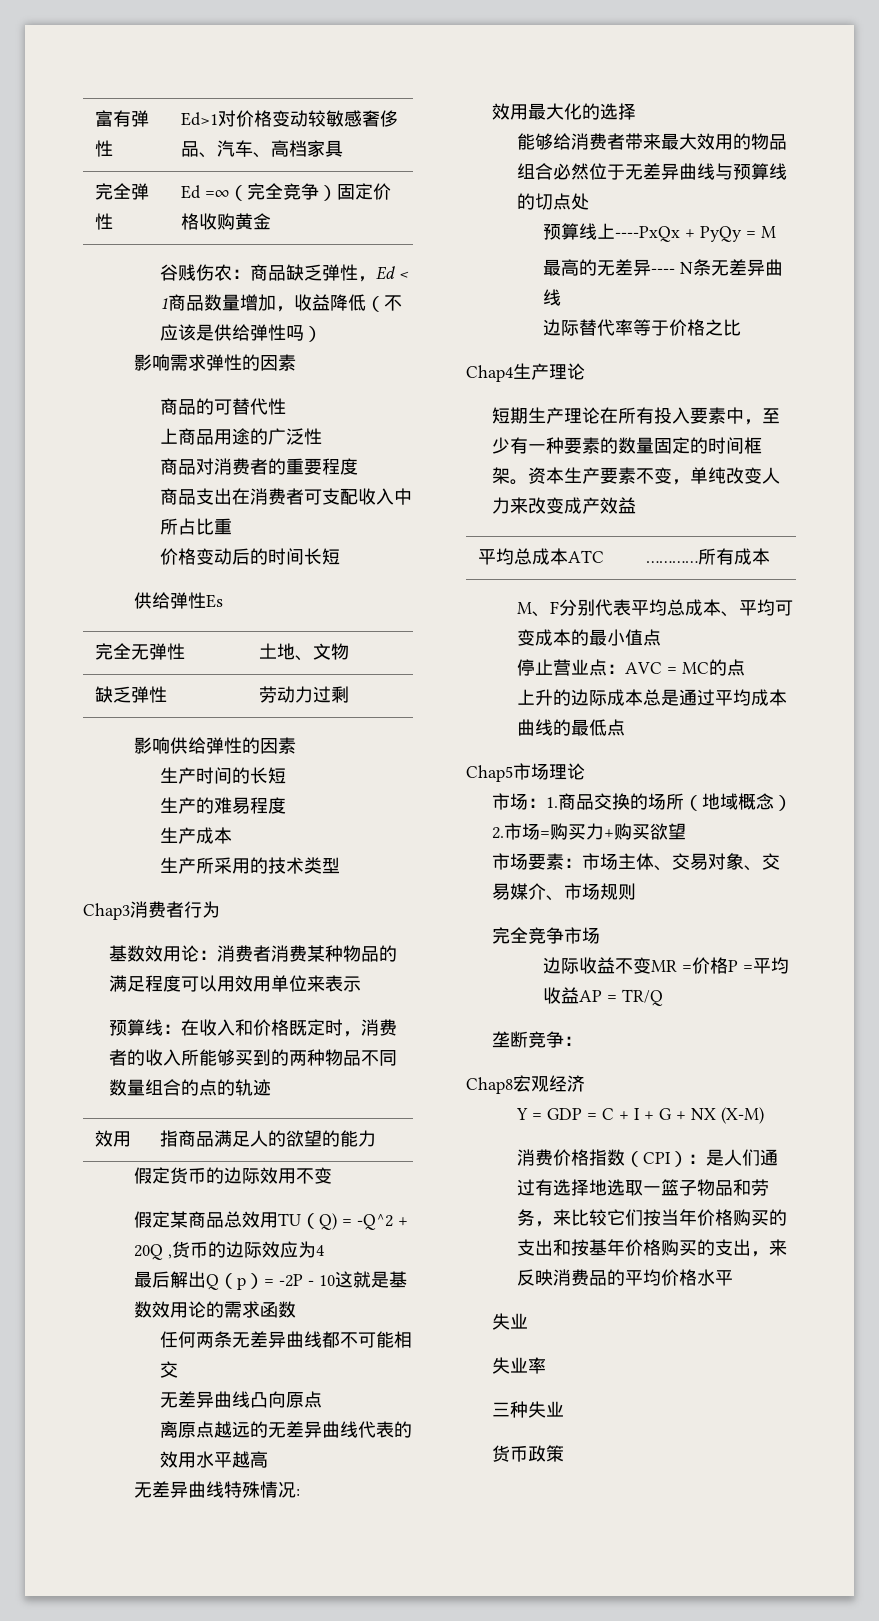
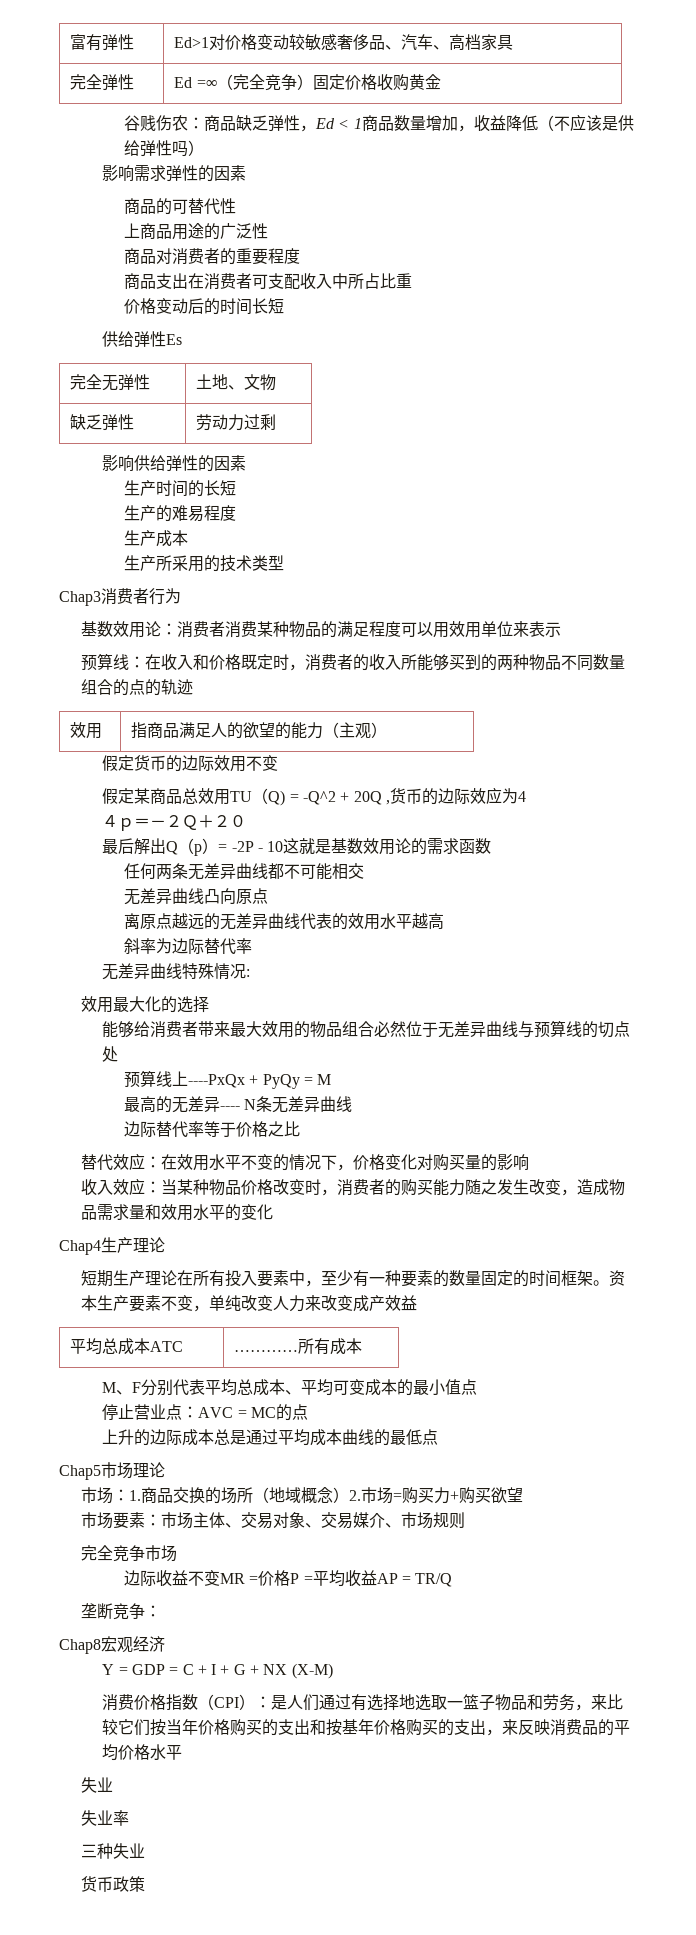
(377, 1138) none -> [323,722,388,739] （主观）
(325, 1250) none -> [102,815,247,831] // ４ｐ＝－２Ｑ＋２０
(269, 1459) none -> [123,938,252,955] // 斜率为边际替代率
(742, 327) none -> [80,1153,529,1171] [80,1178,625,1196] [80,1204,273,1221] // 替代效应：在效用水平不变的情况下，价格变化对购买量的影响 // 收入效应：当某种物品价格改变时，消费者的购买能力随之发生改变，造成物品需求量和效用水平的变化

